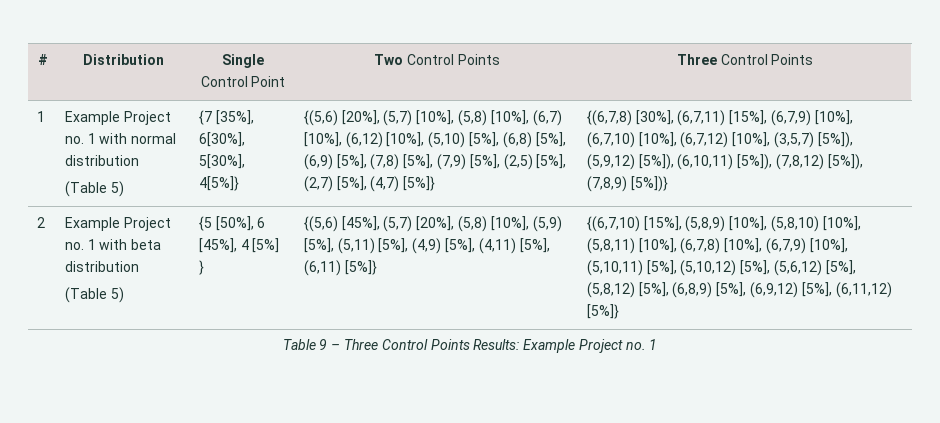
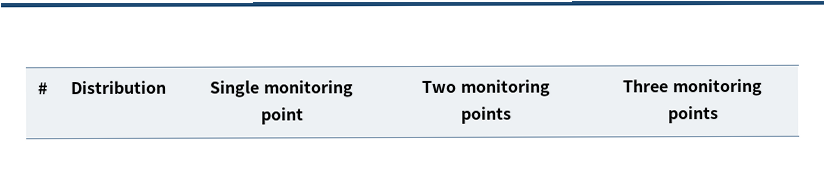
[200,76,286,87] Control Point -> [262,80,354,98] [260,107,304,125] monitoring point
[407,54,500,65] [676,54,814,65] [36,111,45,122] [64,111,171,125] [64,133,177,144] [64,155,139,166] [64,181,124,197] [198,110,254,125] [198,132,245,147] [198,154,245,169] [198,176,239,191] [303,110,562,126] [303,132,566,148] [303,154,567,170] [303,176,436,192] [586,110,853,126] [586,132,853,148] [586,154,863,170] [586,176,668,192] [36,217,45,228] [64,217,171,231] [64,239,162,250] [64,261,139,272] [64,287,124,303] [198,216,266,231] [198,238,280,253] [198,260,204,275] [303,216,562,232] [303,238,550,254] [303,260,377,276] [586,216,861,232] [586,238,848,254] [586,260,856,276] [586,282,892,298] [586,304,619,319] [282,339,658,353] Control Points | Three Control Points // 1 | Example Project no. 1 with normal distribution // (Table 5) | {7 [35%], 6[30%], 5[30%], 4[5%]} | {(5,6) [20%], (5,7) [10%], (5,8) [10%], (6,7) [10%], (6,12) [10%], (5,10) [5%], (6,8) [5%], (6,9) [5%], (7,8) [5%], (7,9) [5%], (2,5) [5%], (2,7) [5%], (4,7) [5%]} | {(6,7,8) [30%], (6,7,11) [15%], (6,7,9) [10%], (6,7,10) [10%], (6,7,12) [10%], (3,5,7) [5%]), (5,9,12) [5%]), (6,10,11) [5%]), (7,8,12) [5%]), (7,8,9) [5%])} // 2 | Example Project no. 1 with beta distribution // (Table 5) | {5 [50%], 6 [45%], 4 [5%] } | {(5,6) [45%], (5,7) [20%], (5,8) [10%], (5,9) [5%], (5,11) [5%], (4,9) [5%], (4,11) [5%], (6,11) [5%]} | {(6,7,10) [15%], (5,8,9) [10%], (5,8,10) [10%], (5,8,11) [10%], (6,7,8) [10%], (6,7,9) [10%], (5,10,11) [5%], (5,10,12) [5%], (5,6,12) [5%], (5,8,12) [5%], (6,8,9) [5%], (6,9,12) [5%], (6,11,12) [5%]} // Table 9 – Three Control Points Results: Example Project no. 1 -> [459,79,551,97] [461,106,513,124] [622,78,763,97] [667,106,719,124] monitoring points | Three monitoring points

